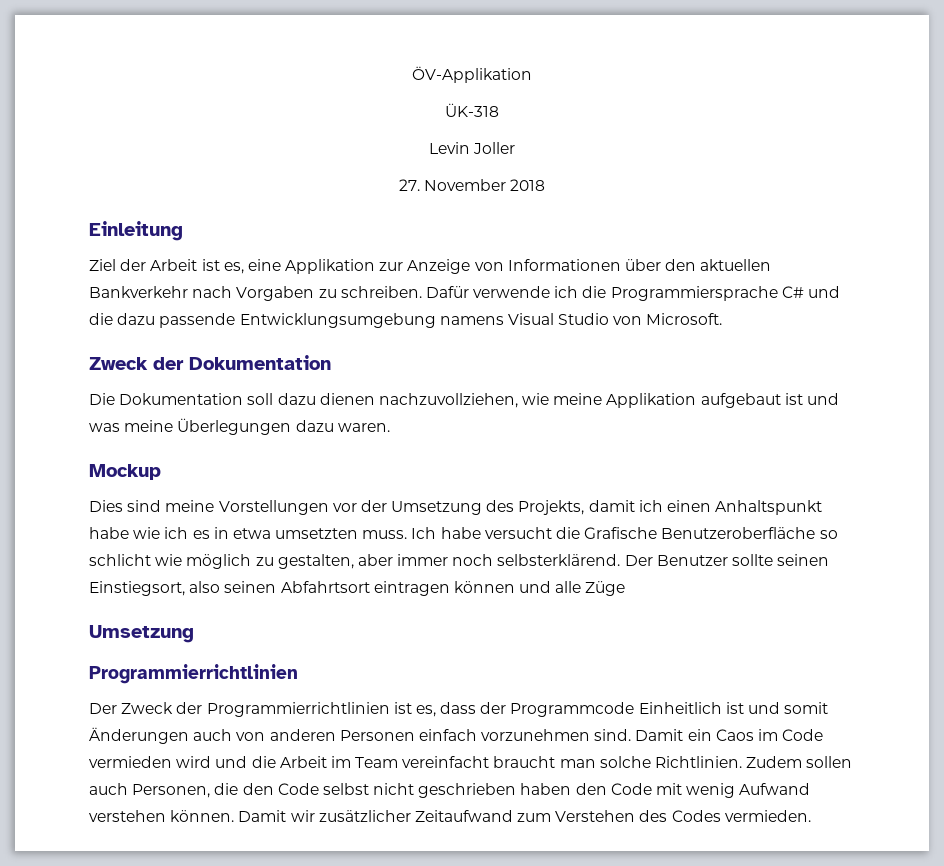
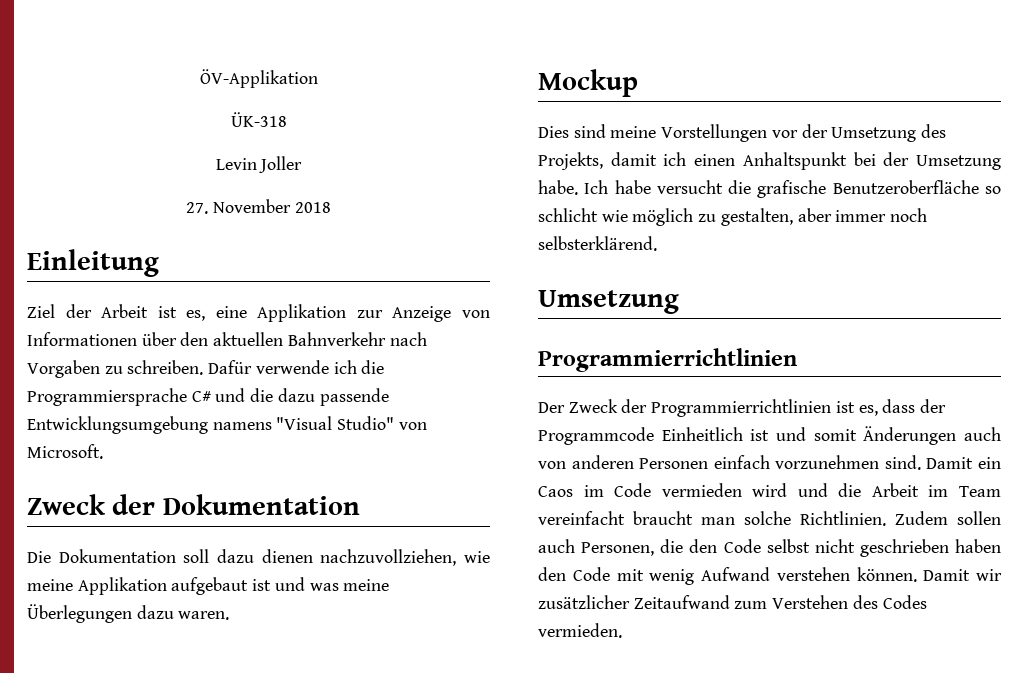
[89,286,188,298] Bankverkehr -> [287,332,386,346] Bahnverkehr
[507,313,610,325] Visual Studio -> [276,416,395,430] "Visual Studio"
[89,527,408,539] habe wie ich es in etwa umsetzten muss. -> [853,152,1001,170] [538,180,578,195] bei der Umsetzung habe.
[584,527,658,539] Grafische -> [757,180,827,198] grafische
[624,554,830,566] [89,581,626,596] Der Benutzer sollte seinen Einstiegsort, also seinen Abfahrtsort eintragen können und alle Züge -> (657, 243) none

